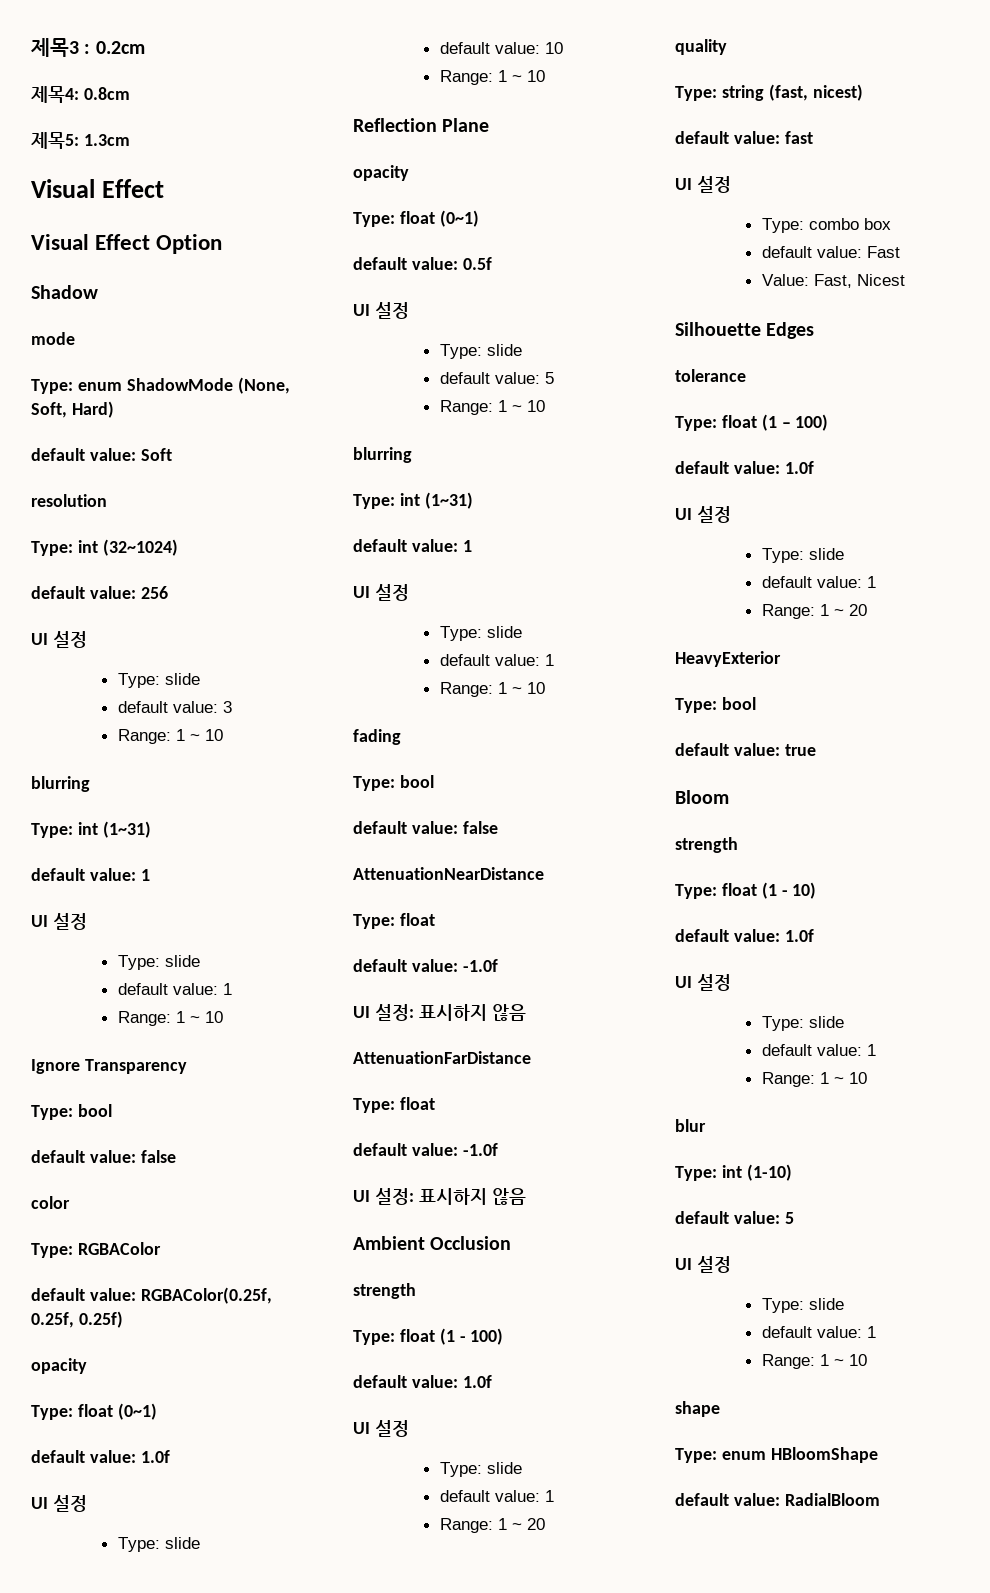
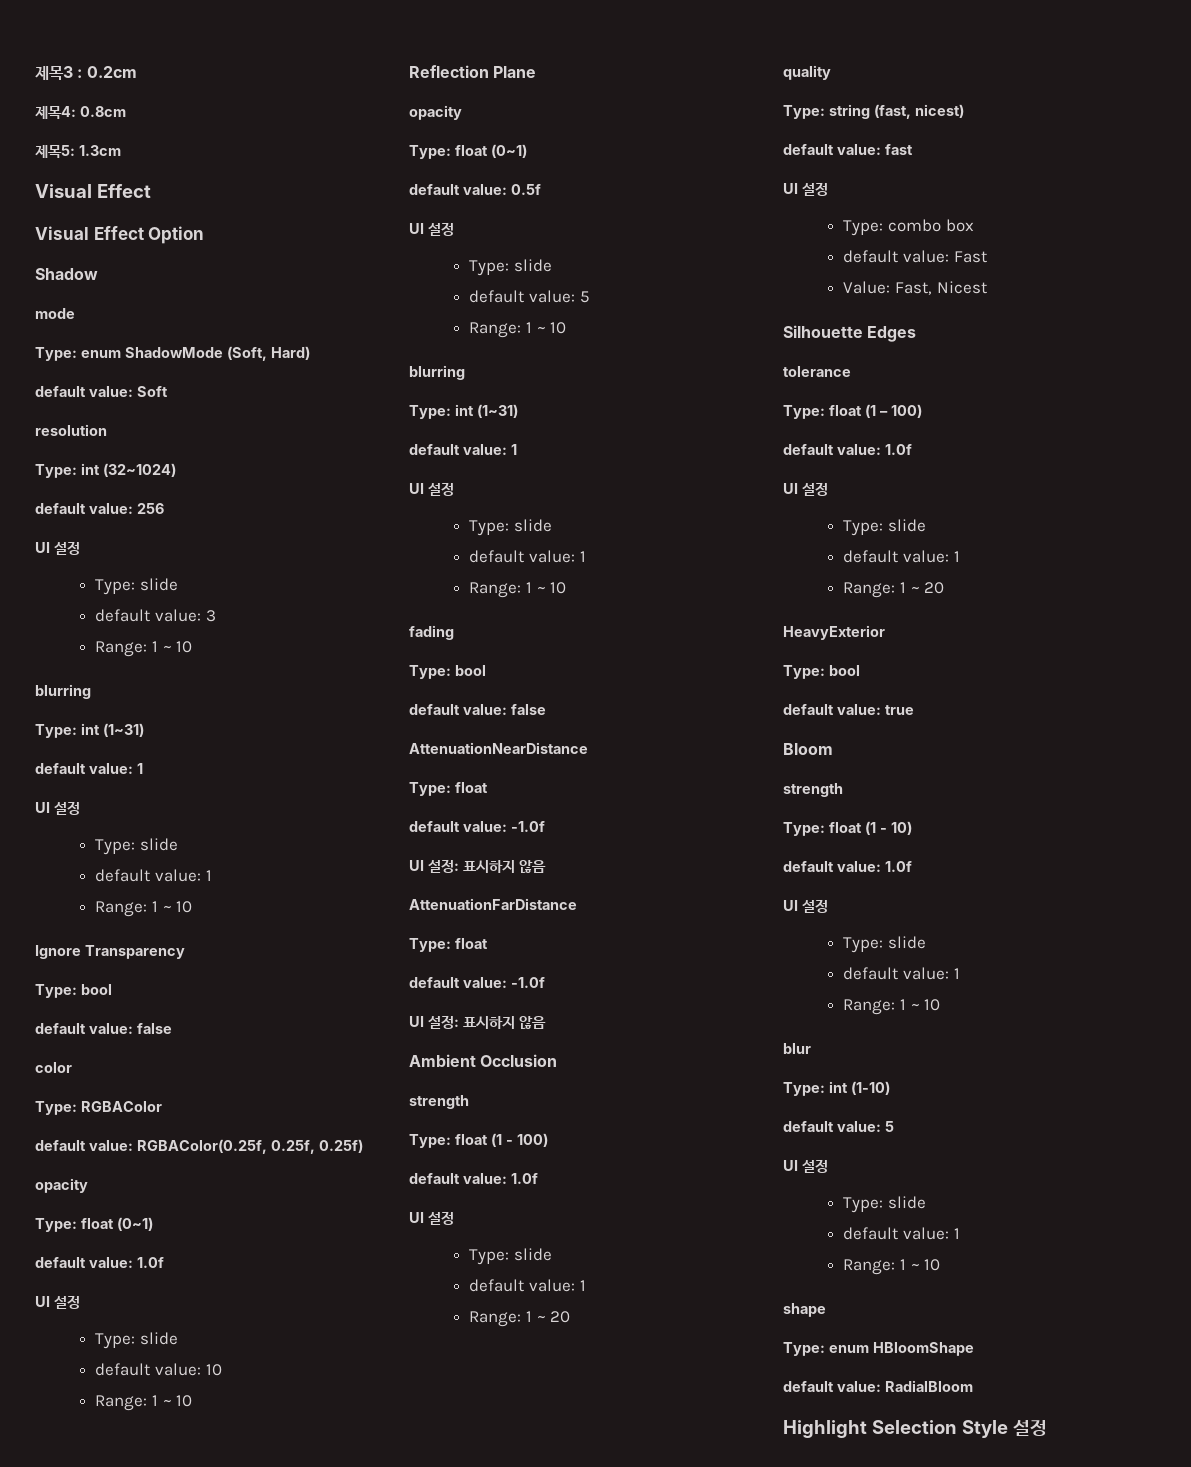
[237,377,290,394] [31,402,67,418] (None, Soft, -> [226,346,267,361] (Soft,
(880, 1499) none -> [783,1420,1047,1438] // Highlight Selection Style 설정

